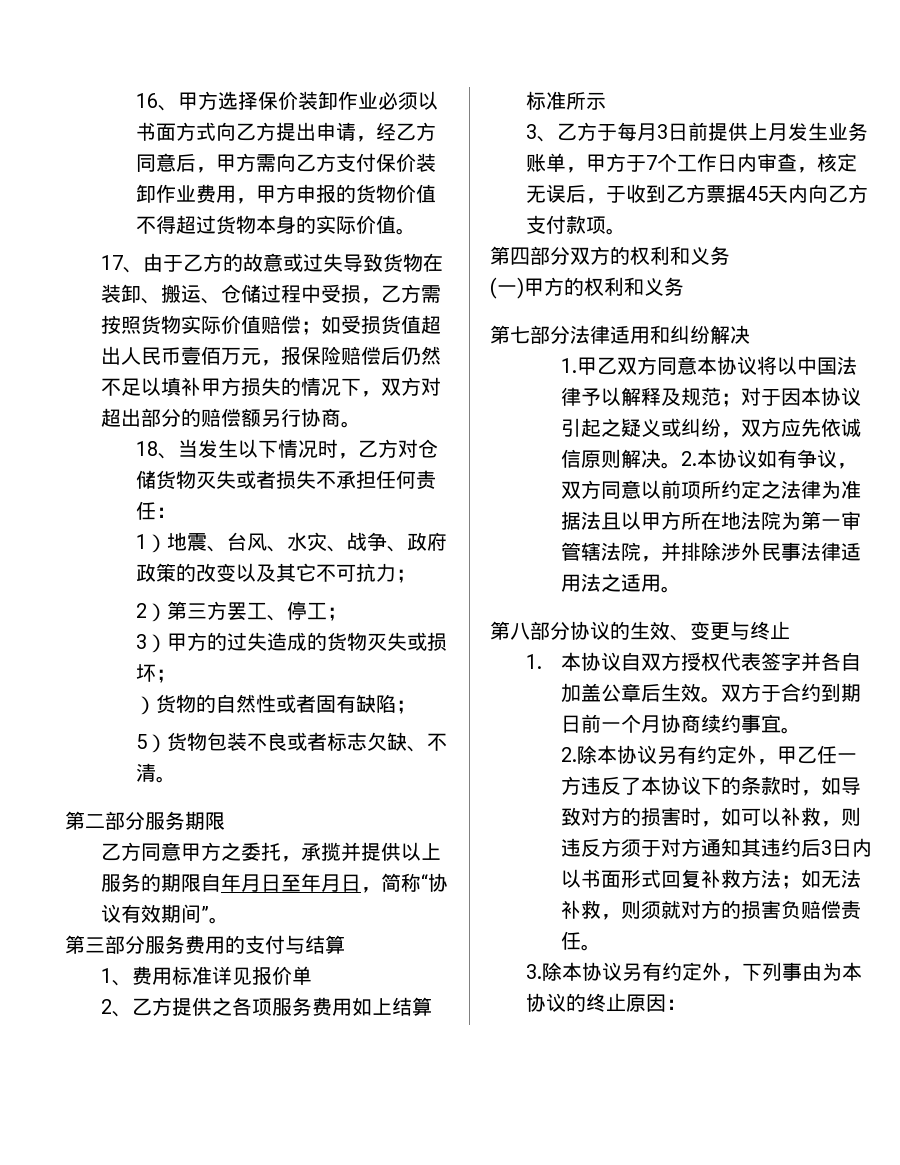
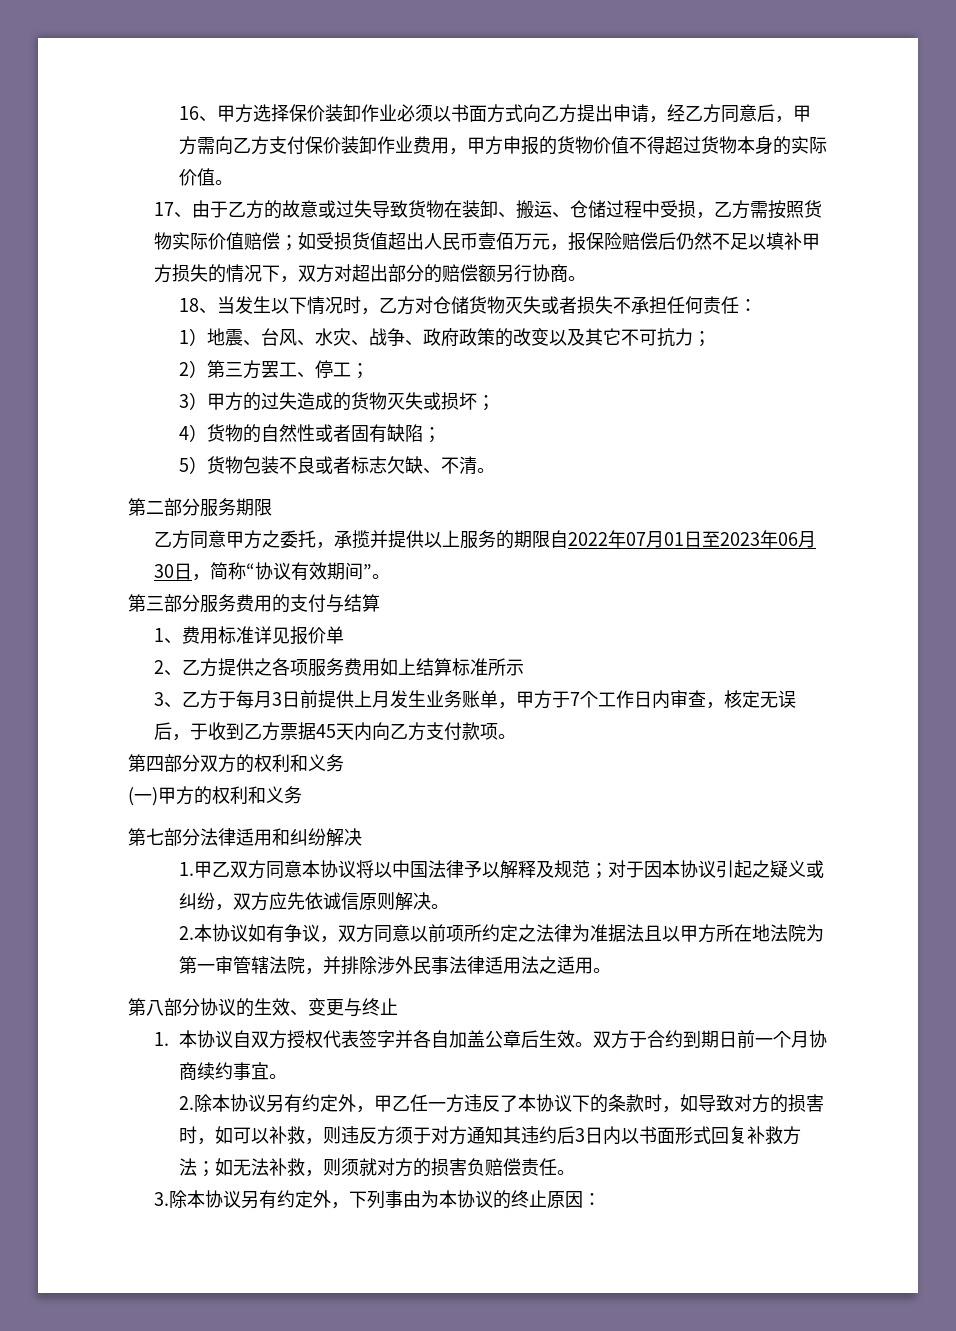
(177, 676) none -> [179,426,190,440] 4
[220,873,341,892] 年月日至年月 -> [567,530,816,548] [153,564,174,578] 2022年07月01日至2023年06月30
(682, 465) none -> (450, 906) //

